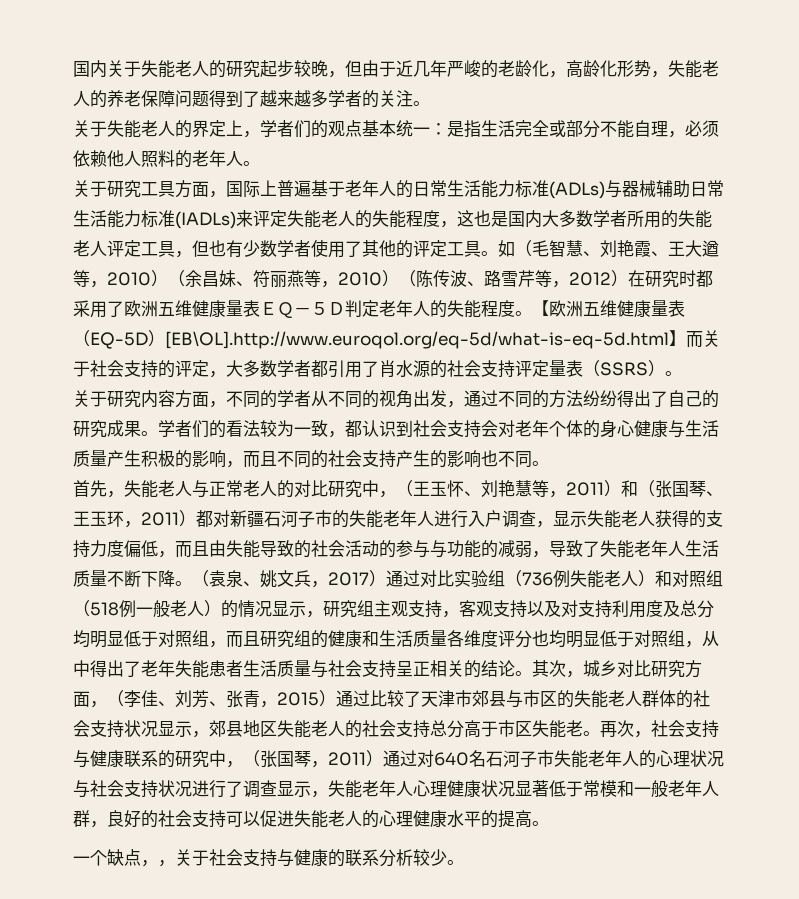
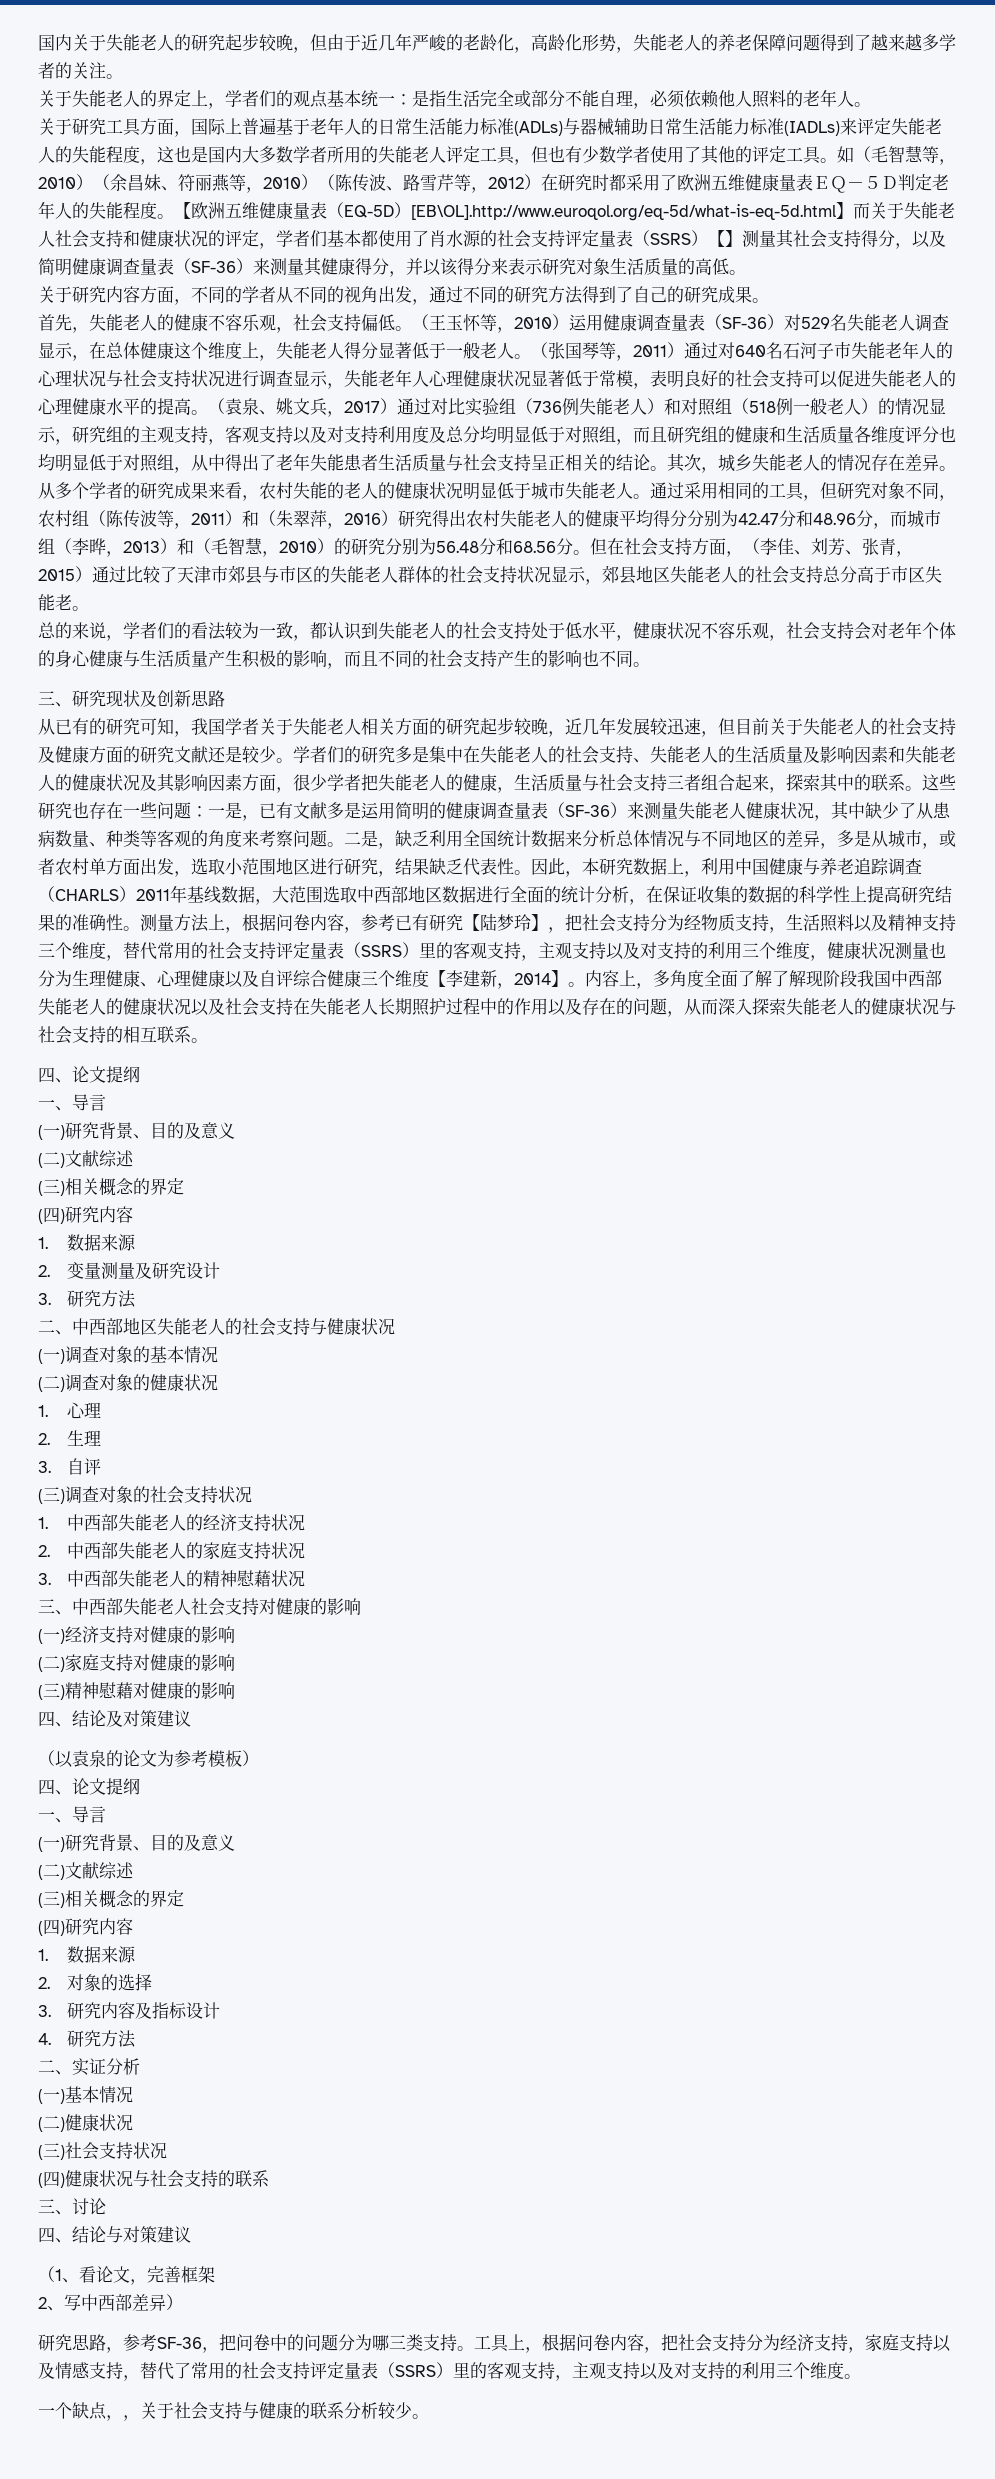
[583,240,719,257] 、刘艳霞、王大遒 -> (923, 154) none
[90,360,345,378] 社会支持的评定，大多数学者都引 -> [904,202,955,219] [38,230,395,249] 失能老人社会支持和健康状况的评定，学者们基本都使
(665, 368) none -> [708,229,946,249] [38,257,729,277] 【】测量其社会支持得分，以及简明健康调查量表（SF-36）来测量其健康得分，并以该得分来表示研究对象生活质量的高低
[549,390,651,408] 方法纷纷得出 -> [514,286,616,304] 研究方法得到
[158,420,719,438] [73,450,549,468] [73,480,723,498] [73,510,723,528] [73,540,719,558] [73,570,175,587] 学者们的看法较为一致，都认识到社会支持会对老年个体的身心健康与生活质量产生积极的影响，而且不同的社会支持产生的影响也不同。 // 首先，失能老人与正常老人的对比研究中，（王玉怀、刘艳慧等，2011）和（张国琴、王玉环，2011）都对新疆石河子市的失能老年人进行入户调查，显示失能老人获得的支持力度偏低，而且由失能导致的社会活动的参与与功能的减弱，导致了失能老年人生活质量不断下降 -> [38,314,949,333] [38,341,953,361] [38,369,956,389] [38,398,191,415] // 首先，失能老人的健康不容乐观，社会支持偏低。（王玉怀等，2010）运用健康调查量表（SF-36）对529名失能老人调查显示，在总体健康这个维度上，失能老人得分显著低于一般老人。（张国琴等，2011）通过对640名石河子市失能老年人的心理状况与社会支持状况进行调查显示，失能老年人心理健康状况显著低于常模，表明良好的社会支持可以促进失能老人的心理健康水平的提高
(374, 608) none -> [123,426,140,443] 的
[617,660,685,678] 对比研究 -> [752,454,956,471] [38,482,956,501] [38,510,941,529] [38,538,692,557] 失能老人的情况存在差异。从多个学者的研究成果来看，农村失能的老人的健康状况明显低于城市失能老人。通过采用相同的工具，但研究对象不同，农村组（陈传波等，2011）和（朱翠萍，2016）研究得出农村失能老人的健康平均得分分别为42.47分和48.96分，而城市组（李晔，2013）和（毛智慧，2010）的研究分别为56.48分和68.56分。但在社会支持
[600,720,719,738] [73,750,724,768] [73,780,719,798] [73,810,532,828] 再次，社会支持与健康联系的研究中，（张国琴，2011）通过对640名石河子市失能老年人的心理状况与社会支持状况进行了调查显示，失能老年人心理健康状况显著低于常模和一般老年人群，良好的社会支持可以促进失能老人的心理健康水平的提高 -> [38,621,956,641] [38,649,650,669] [38,690,225,707] [38,717,956,737] [38,746,956,764] [38,773,956,793] [38,801,951,821] [38,830,956,849] [38,858,922,877] [38,885,952,905] [38,913,956,933] [38,942,946,961] [38,970,942,989] [38,998,956,1017] [38,1026,208,1044] [38,1066,140,1083] [38,1094,106,1111] [38,1122,235,1140] [38,1150,134,1168] [38,1178,184,1196] [38,1206,133,1224] [38,1234,136,1251] [38,1262,220,1279] [38,1290,136,1308] [38,1318,395,1336] [38,1346,218,1364] [38,1374,218,1392] [38,1402,101,1419] [38,1430,101,1446] [38,1458,101,1475] [38,1486,252,1504] [38,1514,305,1531] [38,1542,305,1560] [38,1570,305,1587] [38,1598,361,1616] [38,1626,235,1644] [38,1654,235,1672] [38,1682,235,1700] [38,1710,191,1727] [38,1750,259,1768] [38,1778,140,1795] [38,1806,106,1823] [38,1834,235,1852] [38,1862,134,1880] [38,1890,184,1908] [38,1918,133,1936] [38,1946,136,1963] [38,1973,152,1991] [38,2002,220,2019] [38,2030,136,2048] [38,2058,140,2076] [38,2086,133,2104] [38,2114,133,2132] [38,2142,167,2160] [38,2170,269,2188] [38,2198,106,2215] [38,2226,191,2243] [38,2266,215,2285] [38,2294,183,2311] [38,2334,951,2353] [38,2362,844,2381] // 总的来说，学者们的看法较为一致，都认识到失能老人的社会支持处于低水平，健康状况不容乐观，社会支持会对老年个体的身心健康与生活质量产生积极的影响，而且不同的社会支持产生的影响也不同。 // 三、研究现状及创新思路 // 从已有的研究可知，我国学者关于失能老人相关方面的研究起步较晚，近几年发展较迅速，但目前关于失能老人的社会支持及健康方面的研究文献还是较少。学者们的研究多是集中在失能老人的社会支持、失能老人的生活质量及影响因素和失能老人的健康状况及其影响因素方面，很少学者把失能老人的健康，生活质量与社会支持三者组合起来，探索其中的联系。这些研究也存在一些问题：一是，已有文献多是运用简明的健康调查量表（SF-36）来测量失能老人健康状况，其中缺少了从患病数量、种类等客观的角度来考察问题。二是，缺乏利用全国统计数据来分析总体情况与不同地区的差异，多是从城市，或者农村单方面出发，选取小范围地区进行研究，结果缺乏代表性。因此，本研究数据上，利用中国健康与养老追踪调查（CHARLS）2011年基线数据，大范围选取中西部地区数据进行全面的统计分析，在保证收集的数据的科学性上提高研究结果的准确性。测量方法上，根据问卷内容，参考已有研究【陆梦玲】，把社会支持分为经物质支持，生活照料以及精神支持三个维度，替代常用的社会支持评定量表（SSRS）里的客观支持，主观支持以及对支持的利用三个维度，健康状况测量也分为生理健康、心理健康以及自评综合健康三个维度【李建新，2014】。内容上，多角度全面了解了解现阶段我国中西部失能老人的健康状况以及社会支持在失能老人长期照护过程中的作用以及存在的问题，从而深入探索失能老人的健康状况与社会支持的相互联系。 // 四、论文提纲 // 一、导言 // (一)研究背景、目的及意义 // (二)文献综述 // (三)相关概念的界定 // (四)研究内容 // 1.数据来源 // 2.变量测量及研究设计 // 3.研究方法 // 二、中西部地区失能老人的社会支持与健康状况 // (一)调查对象的基本情况 // (二)调查对象的健康状况 // 1.心理 // 2.生理 // 3.自评 // (三)调查对象的社会支持状况 // 1.中西部失能老人的经济支持状况 // 2.中西部失能老人的家庭支持状况 // 3.中西部失能老人的精神慰藉状况 // 三、中西部失能老人社会支持对健康的影响 // (一)经济支持对健康的影响 // (二)家庭支持对健康的影响 // (三)精神慰藉对健康的影响 // 四、结论及对策建议 // （以袁泉的论文为参考模板） // 四、论文提纲 // 一、导言 // (一)研究背景、目的及意义 // (二)文献综述 // (三)相关概念的界定 // (四)研究内容 // 1.数据来源 // 2.对象的选择 // 3.研究内容及指标设计 // 4.研究方法 // 二、实证分析 // (一)基本情况 // (二)健康状况 // (三)社会支持状况 // (四)健康状况与社会支持的联系 // 三、讨论 // 四、结论与对策建议 // （1、看论文，完善框架 // 2、写中西部差异） // 研究思路，参考SF-36，把问卷中的问题分为哪三类支持。工具上，根据问卷内容，把社会支持分为经济支持，家庭支持以及情感支持，替代了常用的社会支持评定量表（SSRS）里的客观支持，主观支持以及对支持的利用三个维度

